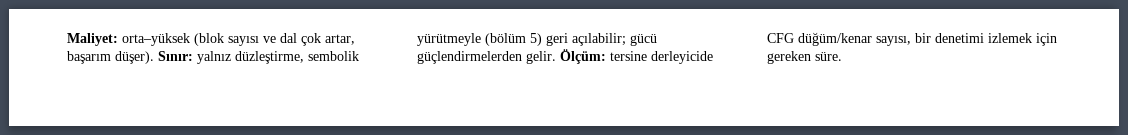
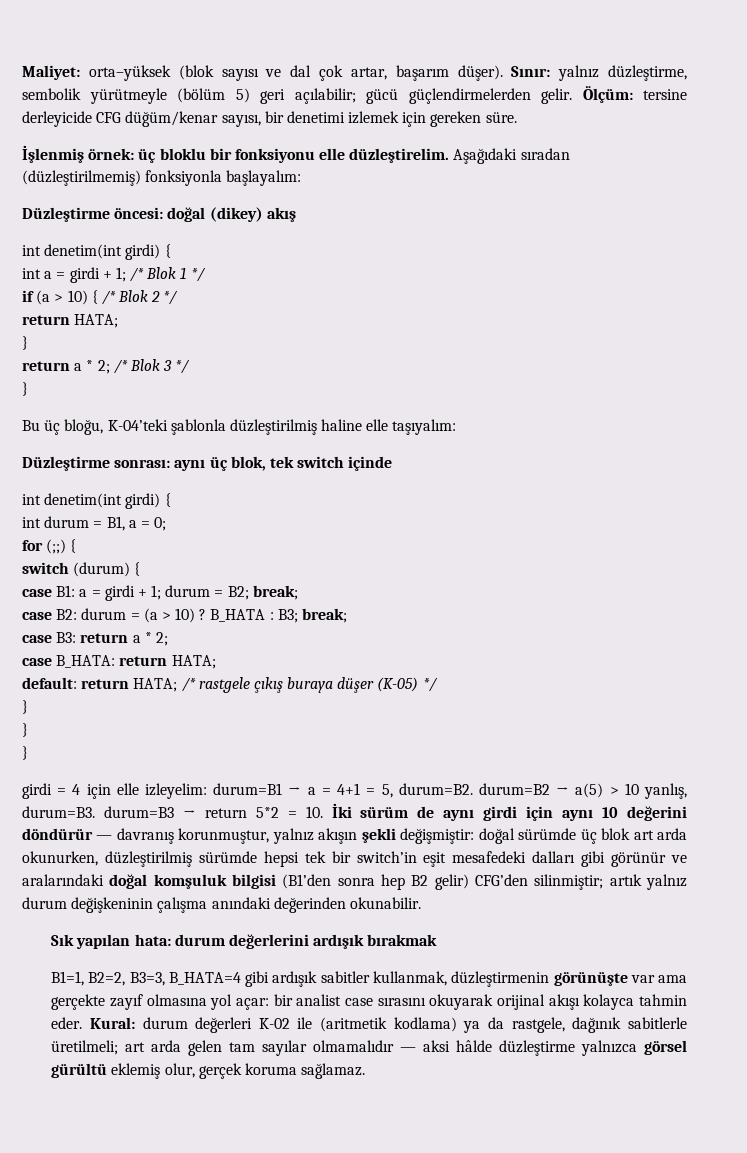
(842, 56) none -> [22,145,570,164] [22,170,302,186] [22,207,296,222] [22,244,171,260] [22,267,206,283] [22,290,179,305] [22,314,119,328] [22,336,28,350] [22,359,191,374] [22,382,28,396] [22,419,457,435] [22,456,393,471] [22,493,171,509] [22,516,167,531] [22,539,77,554] [22,562,141,577] [22,585,298,601] [22,608,348,623] [22,632,168,646] [22,655,216,669] [22,677,438,693] [22,700,28,714] [22,723,28,737] [22,746,28,760] [22,783,688,799] [22,803,687,821] [22,828,687,844] [22,851,687,867] [22,874,687,890] [22,897,421,913] [51,934,438,949] [51,971,687,987] [51,994,687,1010] [51,1017,687,1033] [51,1040,687,1056] [51,1063,366,1079] // İşlenmiş örnek: üç bloklu bir fonksiyonu elle düzleştirelim. Aşağıdaki sıradan (düzleştirilmemiş) fonksiyonla başlayalım: // Düzleştirme öncesi: doğal (dikey) akış // int denetim(int girdi) { // int a = girdi + 1; /* Blok 1 */ // if (a > 10) { /* Blok 2 */ // return HATA; // } // return a * 2; /* Blok 3 */ // } // Bu üç bloğu, K-04’teki şablonla düzleştirilmiş haline elle taşıyalım: // Düzleştirme sonrası: aynı üç blok, tek switch içinde // int denetim(int girdi) { // int durum = B1, a = 0; // for (;;) { // switch (durum) { // case B1: a = girdi + 1; durum = B2; break; // case B2: durum = (a > 10) ? B_HATA : B3; break; // case B3: return a * 2; // case B_HATA: return HATA; // default: return HATA; /* rastgele çıkış buraya düşer (K-05) */ // } // } // } // girdi = 4 için elle izleyelim: durum=B1 → a = 4+1 = 5, durum=B2. durum=B2 → a(5) > 10 yanlış, durum=B3. durum=B3 → return 5*2 = 10. İki sürüm de aynı girdi için aynı 10 değerini döndürür — davranış korunmuştur, yalnız akışın şekli değişmiştir: doğal sürümde üç blok art arda okunurken, düzleştirilmiş sürümde hepsi tek bir switch’in eşit mesafedeki dalları gibi görünür ve aralarındaki doğal komşuluk bilgisi (B1’den sonra hep B2 gelir) CFG’den silinmiştir; artık yalnız durum değişkeninin çalışma anındaki değerinden okunabilir. // Sık yapılan hata: durum değerlerini ardışık bırakmak // B1=1, B2=2, B3=3, B_HATA=4 gibi ardışık sabitler kullanmak, düzleştirmenin görünüşte var ama gerçekte zayıf olmasına yol açar: bir analist case sırasını okuyarak orijinal akışı kolayca tahmin eder. Kural: durum değerleri K-02 ile (aritmetik kodlama) ya da rastgele, dağınık sabitlerle üretilmeli; art arda gelen tam sayılar olmamalıdır — aksi hâlde düzleştirme yalnızca görsel gürültü eklemiş olur, gerçek koruma sağlamaz.

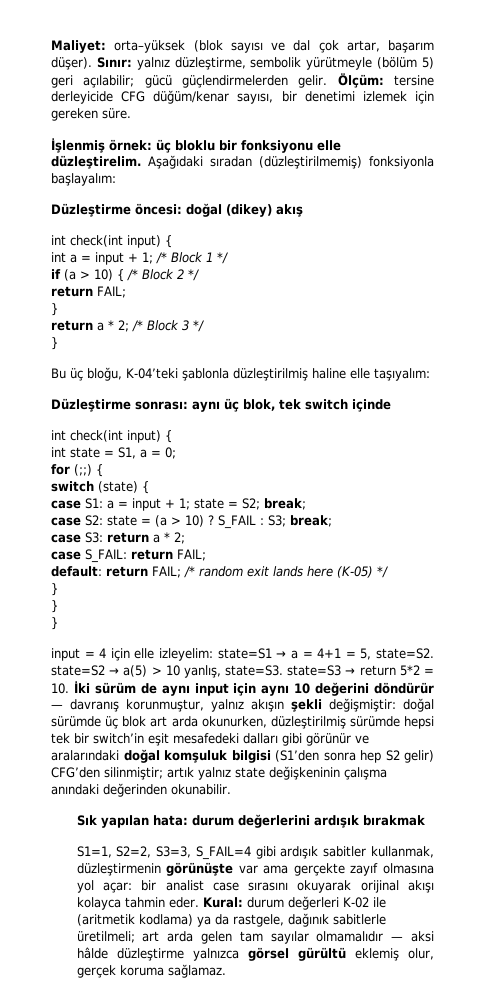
[44,244,161,260] denetim(int girdi) -> [70,235,161,248] check(int input)
[69,267,100,283] girdi -> [95,252,124,265] input
[146,267,177,279] Blok -> [171,252,203,263] Block
[118,290,149,302] Blok -> [142,269,174,280] Block
[74,314,119,328] HATA; -> [97,286,126,298] FAIL;
[129,359,160,371] Blok -> [147,320,179,331] Block
[44,493,171,509] [22,516,125,531] denetim(int girdi) { // int durum = B1, -> [70,430,172,443] [51,447,136,459] check(int input) { // int state = S1,
[73,562,131,577] (durum) -> [98,481,138,493] (state)
[56,585,298,601] [22,608,127,620] B1: a = girdi + 1; durum = B2; break; // case B2: durum -> [85,498,306,511] [51,515,137,526] S1: a = input + 1; state = S2; break; // case S2: state
[210,608,348,623] [22,632,77,643] B_HATA : B3; break; // case B3: -> [218,515,332,529] [51,532,103,543] S_FAIL : S3; break; // case S3:
[56,655,216,669] B_HATA: return HATA; -> [85,549,206,563] S_FAIL: return FAIL;
[133,677,375,693] HATA; /* rastgele çıkış buraya düşer -> [152,566,333,578] FAIL; /* random exit lands here
[22,783,52,799] girdi -> [51,648,80,661] input
[213,783,283,795] durum=B1 -> [217,648,272,659] state=S1
[398,783,550,795] durum=B2. durum=B2 -> [376,648,435,659] [51,665,105,676] state=S2. state=S2
[22,806,174,818] durum=B3. durum=B3 -> [225,665,342,676] state=S3. state=S3
[483,806,518,821] girdi -> [194,683,229,696] input
[282,874,332,889] (B1’den -> [275,750,319,762] (S1’den
[411,875,429,886] B2 -> [385,750,400,761] S2
[22,897,67,909] durum -> [235,767,265,778] state
[51,971,241,986] B1=1, B2=2, B3=3, B_HATA=4 -> [76,846,251,860] S1=1, S2=2, S3=3, S_FAIL=4

